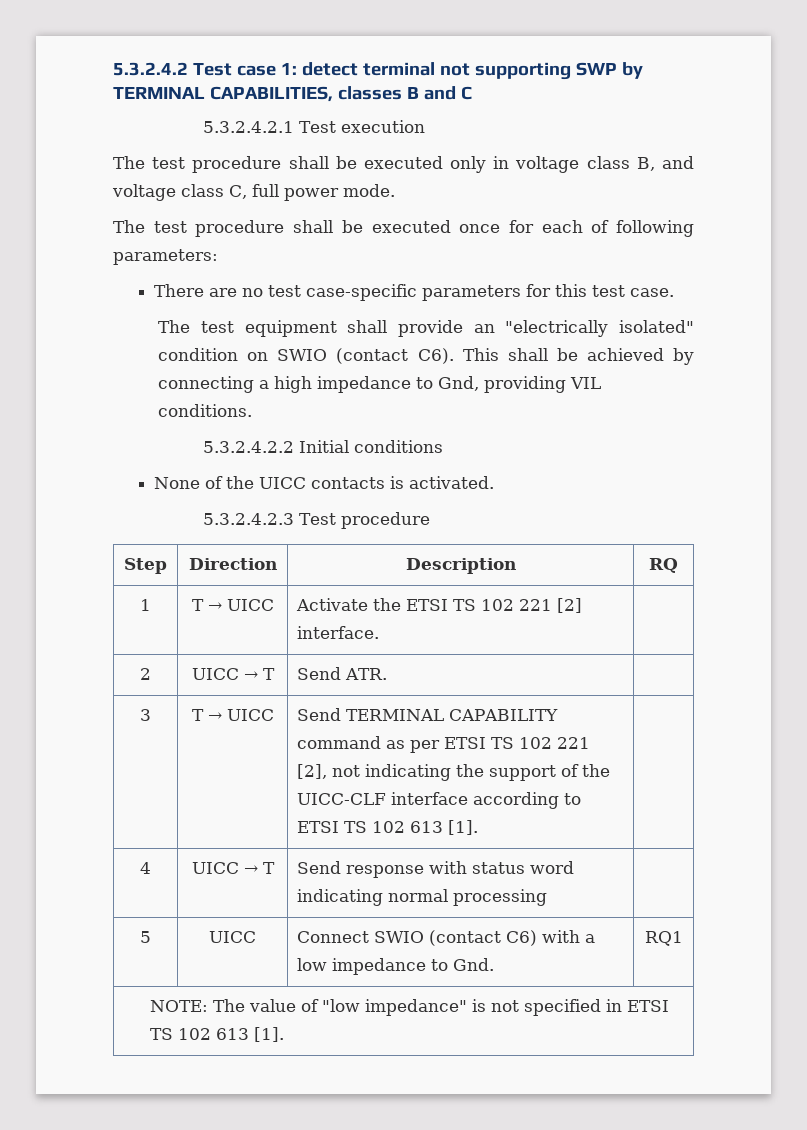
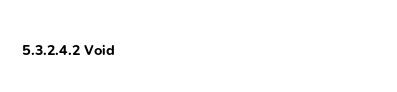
[192,62,643,80] [113,86,472,102] [203,120,426,133] [113,156,694,173] [112,184,395,201] [113,220,694,237] [113,249,218,265] [153,284,674,301] [158,320,694,337] [158,348,695,365] [158,376,602,393] [158,404,253,417] [203,440,444,453] [153,476,494,489] [203,512,431,529] [124,558,167,574] [188,558,277,570] [405,558,516,574] [649,558,678,573] [140,599,151,611] [191,599,274,611] [296,598,583,613] [297,626,380,639] [140,668,151,680] [191,668,275,680] [297,667,388,680] [140,709,151,721] [191,709,274,721] [297,708,559,721] [297,736,591,753] [297,764,611,781] [297,792,582,809] [297,820,479,835] [140,862,151,874] [191,862,275,874] [297,861,575,878] [297,889,548,906] [140,931,151,943] [209,931,256,943] [297,930,596,946] [297,958,495,975] [644,931,683,946] [150,999,670,1016] [150,1027,285,1042] Test case 1: detect terminal not supporting SWP by TERMINAL CAPABILITIES, classes B and C // 5.3.2.4.2.1 Test execution // The test procedure shall be executed only in voltage class B, and voltage class C, full power mode. // The test procedure shall be executed once for each of following parameters: // There are no test case-specific parameters for this test case. // The test equipment shall provide an "electrically isolated" condition on SWIO (contact C6). This shall be achieved by connecting a high impedance to Gnd, providing VIL conditions. // 5.3.2.4.2.2 Initial conditions // None of the UICC contacts is activated. // 5.3.2.4.2.3 Test procedure // Step | Direction | Description | RQ // 1 | T → UICC | Activate the ETSI TS 102 221 [2] interface. | // 2 | UICC → T | Send ATR. | // 3 | T → UICC | Send TERMINAL CAPABILITY command as per ETSI TS 102 221 [2], not indicating the support of the UICC-CLF interface according to ETSI TS 102 613 [1]. | // 4 | UICC → T | Send response with status word indicating normal processing | // 5 | UICC | Connect SWIO (contact C6) with a low impedance to Gnd. | RQ1 // NOTE: The value of "low impedance" is not specified in ETSI TS 102 613 [1]. -> [84,44,115,55] Void

